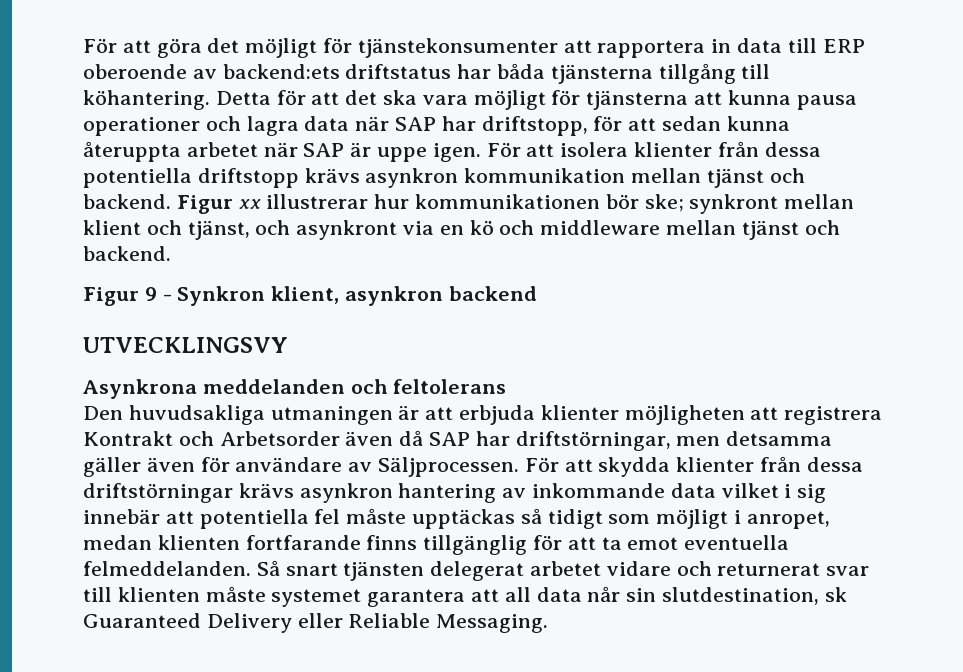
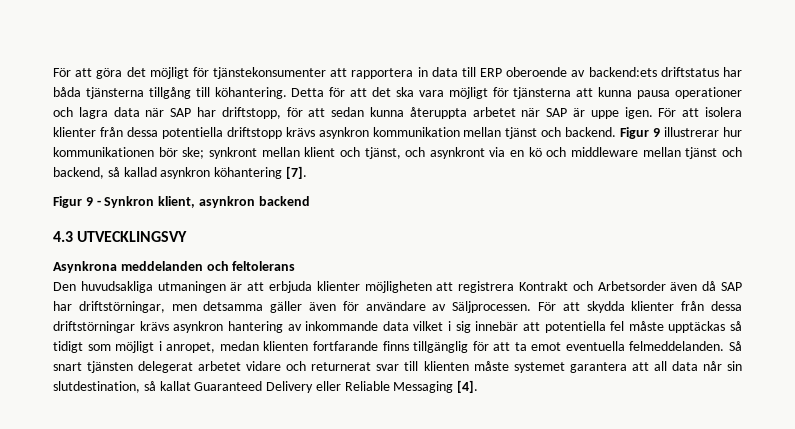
[238,199,261,209] xx -> [653,128,661,137] 9
[83,246,171,261] backend. -> [53,166,307,179] backend, så kallad asynkron köhantering [7].
(537, 293) none -> [53,231,73,242] 4.3
[824,587,847,602] sk -> [143,381,191,391] så kallat
[436,614,549,633] Messaging. -> [393,380,479,393] Messaging [4].

